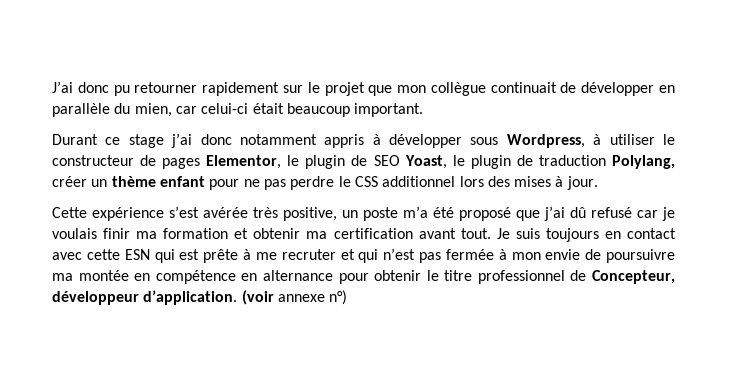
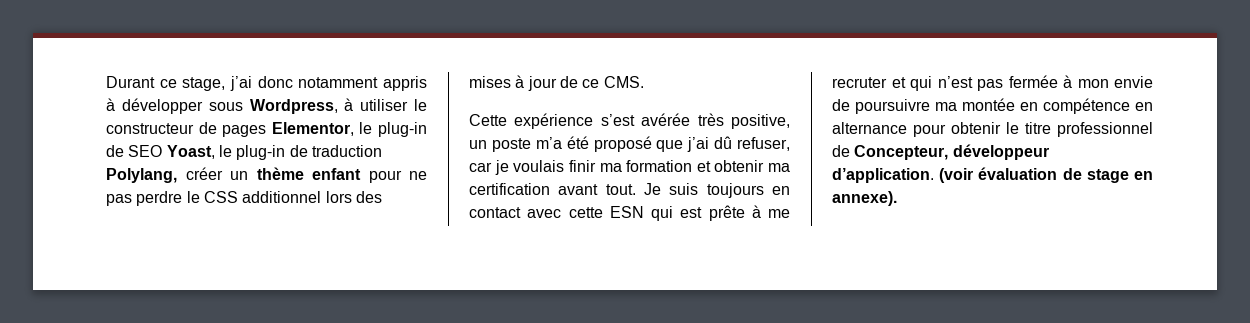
[52,81,675,96] [52,103,424,117] J’ai donc pu retourner rapidement sur le projet que mon collègue continuait de développer en parallèle du mien, car celui-ci était beaucoup important. // -> (106, 82) none
[128,134,164,148] stage -> [182,77,226,91] stage,
[305,155,346,169] plugin -> [378,122,427,137] plug-in
[470,155,511,169] plugin -> [236,145,286,160] plug-in
[566,176,598,190] jour. -> [527,76,644,91] jour de ce CMS.
[591,207,632,218] refusé -> [737,137,790,151] refuser,
[277,290,348,305] annexe n°) -> [978,167,1153,183] [832,191,897,206] évaluation de stage en annexe).

